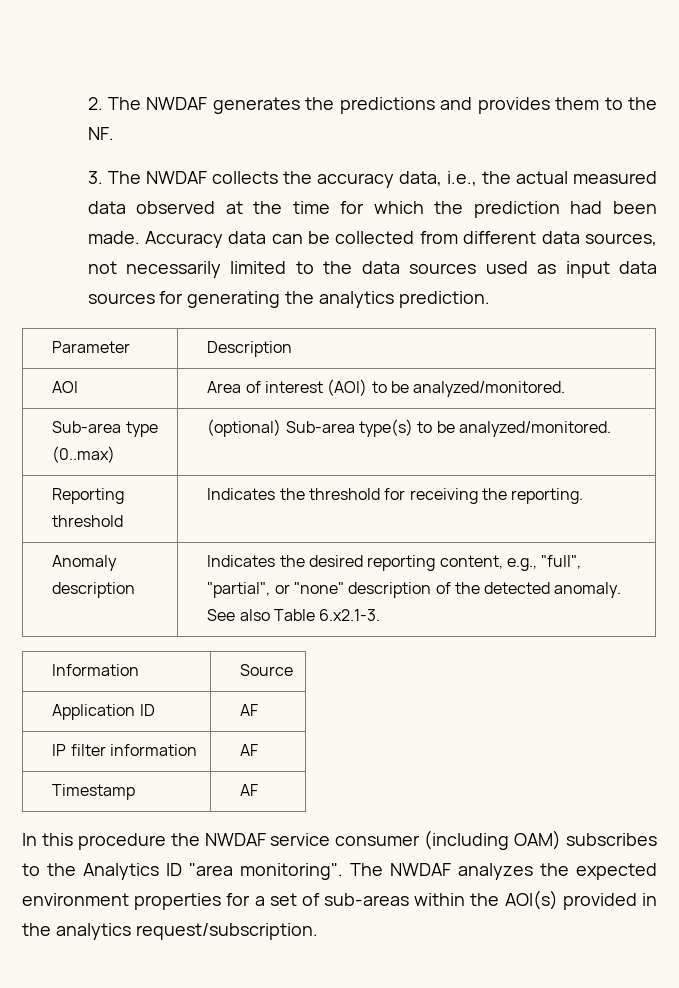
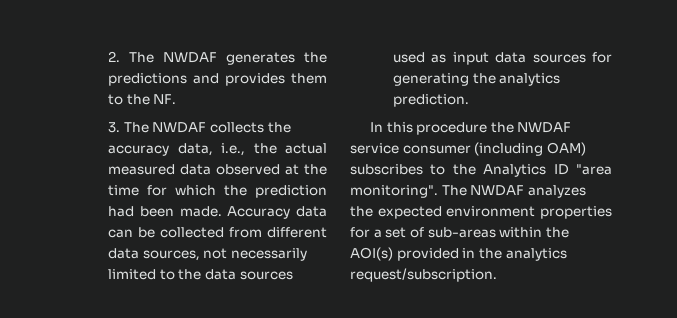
[52,341,131,353] [207,341,293,357] [52,381,79,393] [207,379,566,397] [52,421,158,437] [52,446,116,463] [207,419,611,437] [52,488,125,504] [52,515,124,527] [207,488,584,504] [52,555,118,571] [52,582,136,598] [207,555,582,571] [207,582,622,598] [207,609,381,621] [52,664,140,676] [240,664,294,676] [52,704,155,720] [240,704,259,716] [52,744,197,756] [240,744,259,756] [52,784,136,800] [240,784,259,796] // Parameter | Description // AOI | Area of interest (AOI) to be analyzed/monitored. // Sub-area type (0..max) | (optional) Sub-area type(s) to be analyzed/monitored. // Reporting threshold | Indicates the threshold for receiving the reporting. // Anomaly description | Indicates the desired reporting content, e.g., "full", "partial", or "none" description of the detected anomaly. See also Table 6.x2.1-3. // Information | Source // Application ID | AF // IP filter information | AF // Timestamp | AF -> (470, 100) none

